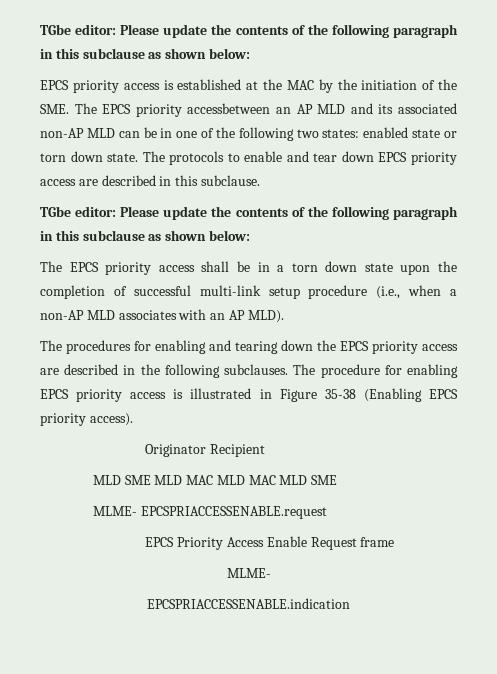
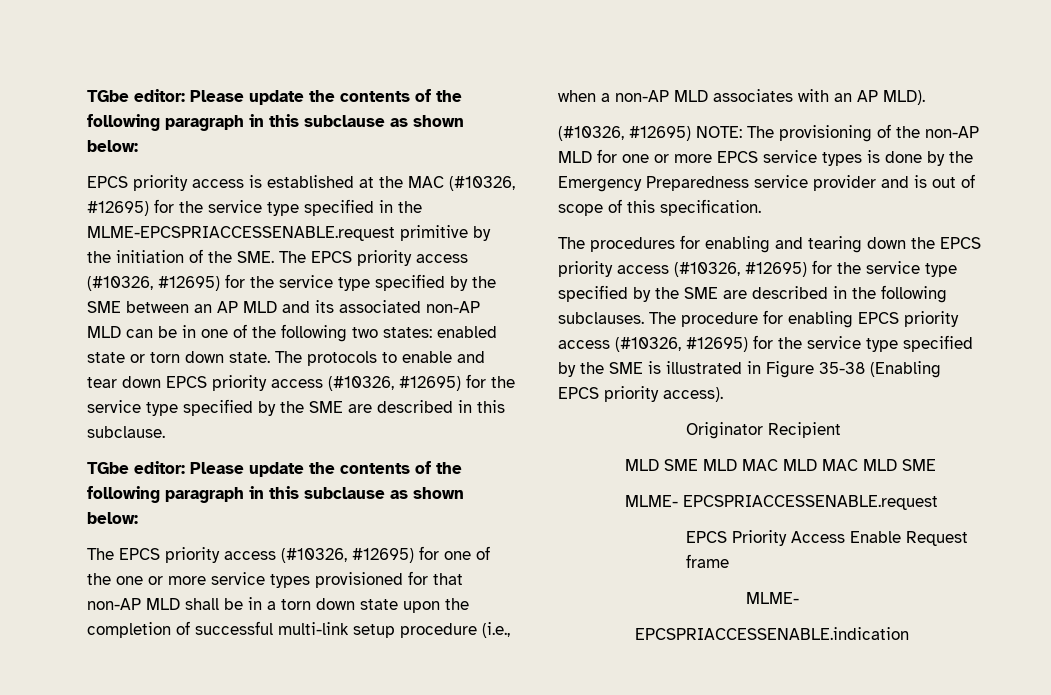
(314, 85) none -> [449,176,515,191] [87,199,422,216] [87,225,468,241] (#10326, #12695) for the service type specified in the MLME-EPCSPRIACCESSENABLE.request primitive
[187,103,271,114] accessbetween -> [416,254,468,263] [87,274,496,291] [87,301,189,313] access (#10326, #12695) for the service type specified by the SME between
(76, 182) none -> [328,374,515,391] [87,399,343,416] (#10326, #12695) for the service type specified by the SME
(195, 268) none -> [281,546,490,563] [87,571,463,588] [87,598,180,610] (#10326, #12695) for one of the one or more service types provisioned for that non-AP MLD
(284, 316) none -> [558,124,979,142] [558,149,973,166] [558,174,975,192] [558,199,761,216] // (#10326, #12695) NOTE: The provisioning of the non-AP MLD for one or more EPCS service types is done by the Emergency Preparedness service provider and is out of scope of this specification.
(458, 347) none -> [674,260,957,277] [558,285,718,302] (#10326, #12695) for the service type specified by the SME
(167, 395) none -> [615,335,973,352] [558,362,643,377] (#10326, #12695) for the service type specified by the SME

